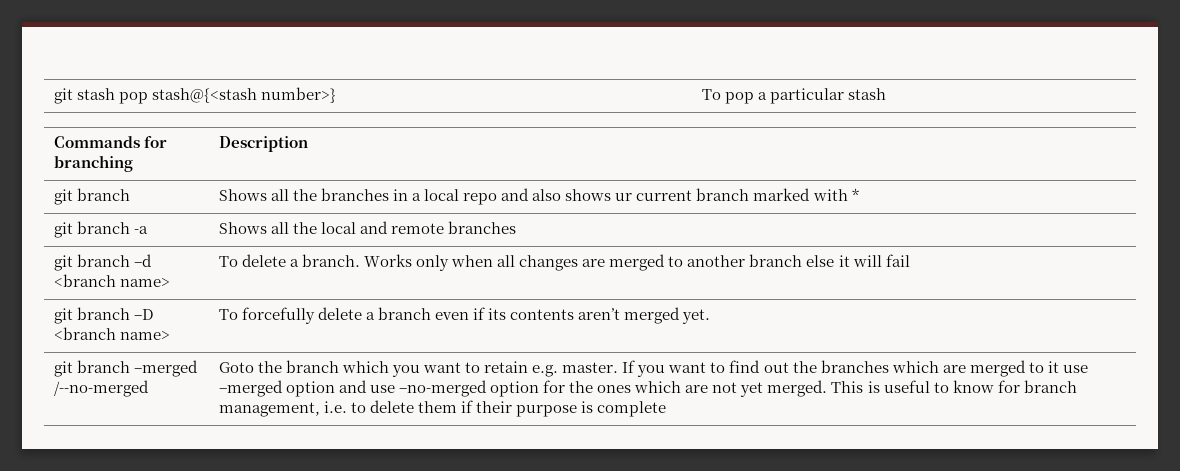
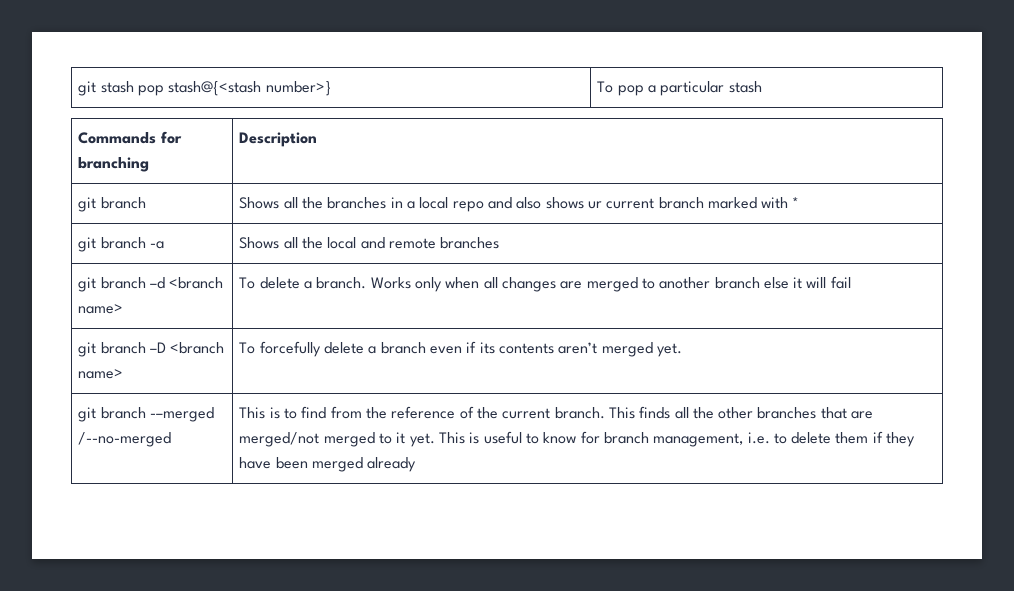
[133,360,198,377] –merged -> [149,407,214,422] -–merged
[218,360,1088,377] [218,380,828,397] Goto the branch which you want to retain e.g. master. If you want to find out the branches which are merged to it use –merged option and use –no-merged option for the ones which are not yet merged. -> [239,406,874,419] [239,432,435,447] This is to find from the reference of the current branch. This finds all the other branches that are merged/not merged to it yet.
[476,401,667,417] their purpose is complete -> [886,432,916,447] [239,457,417,472] they have been merged already

